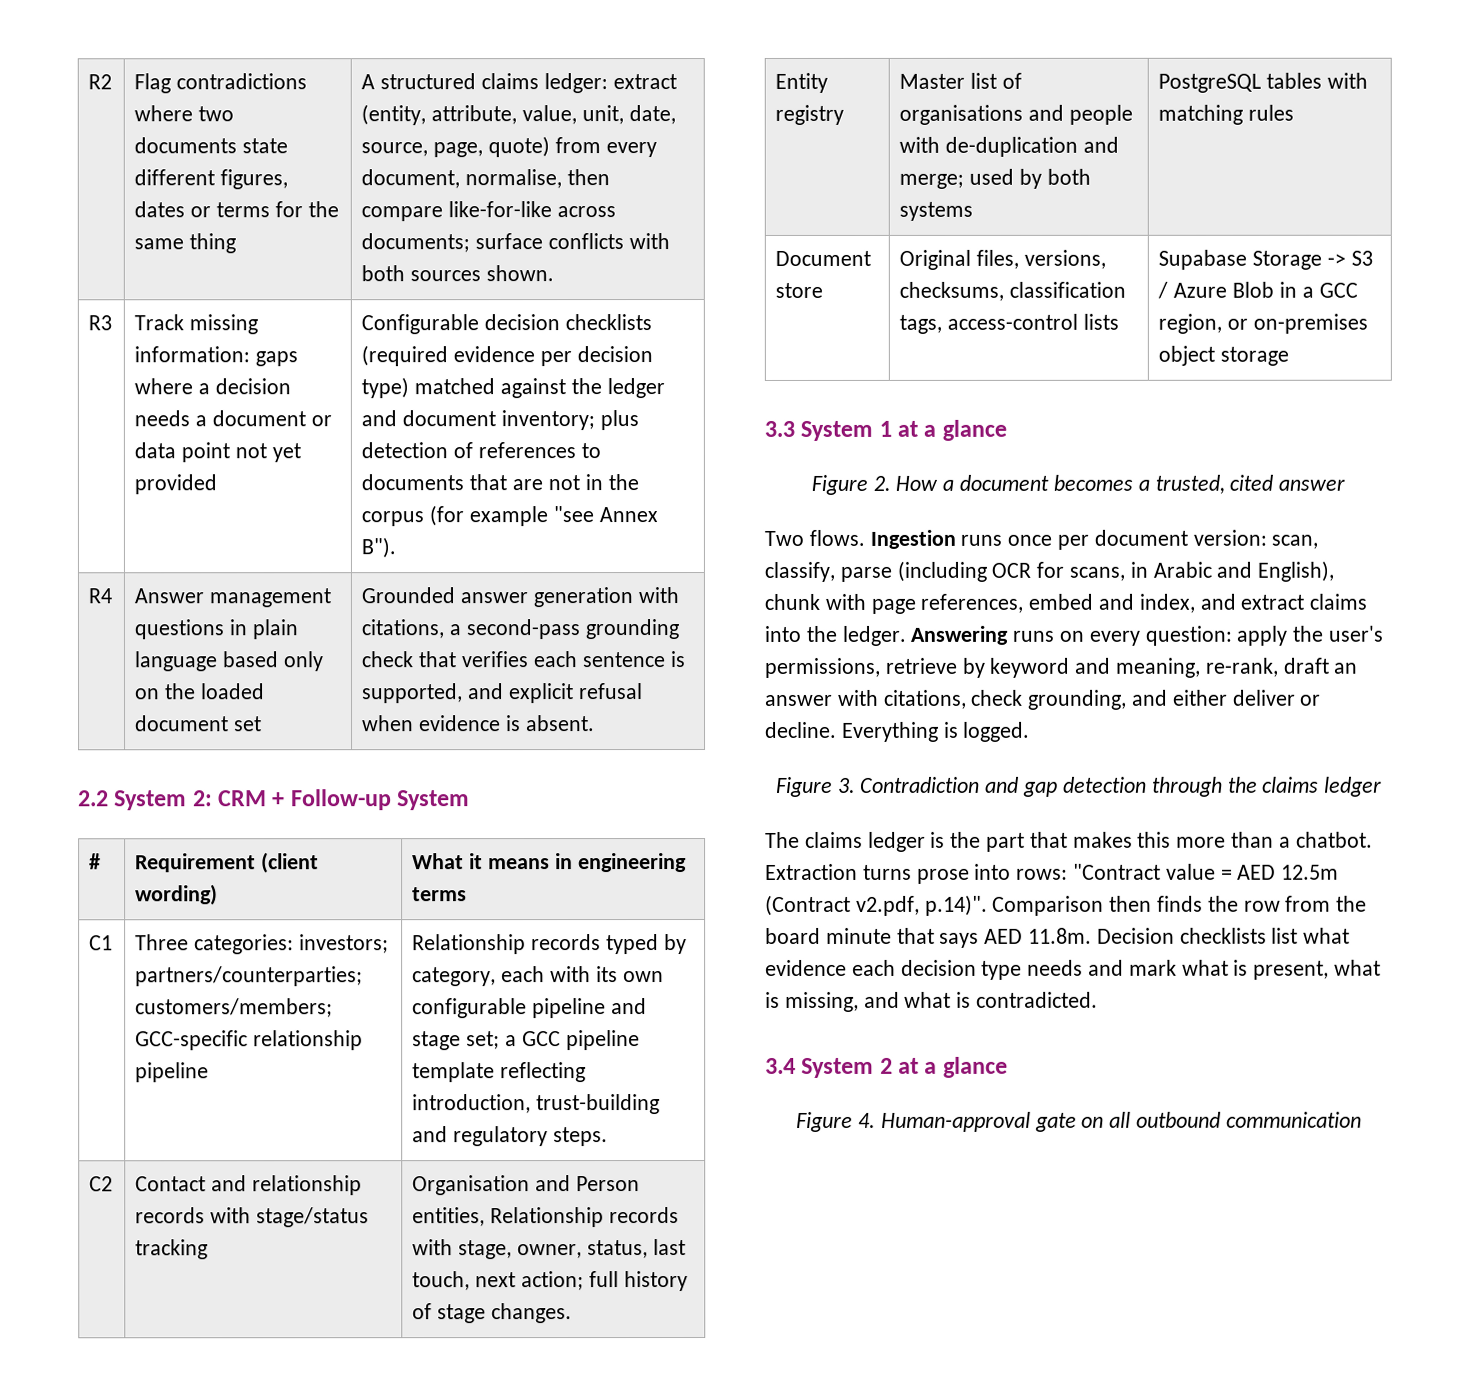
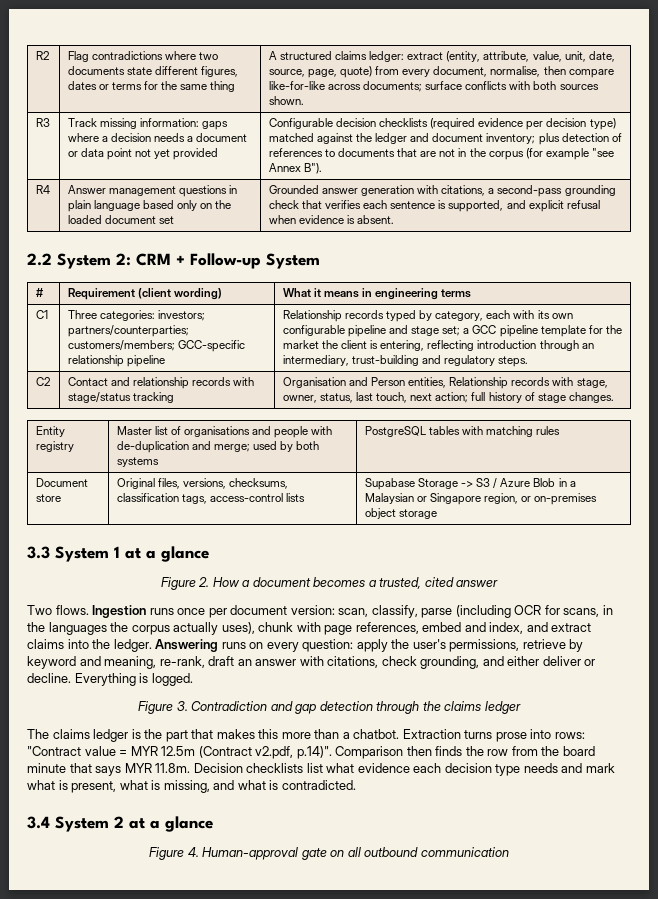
[500,1062,587,1083] [412,1094,532,1114] reflecting introduction, -> [588,325,622,334] [282,340,594,351] [282,355,349,366] for the market the client is entering, reflecting introduction through an intermediary,
[1318,282,1358,298] GCC -> [364,493,482,505] Malaysian or Singapore
[1152,560,1335,582] Arabic and English), -> [27,622,255,635] the languages the corpus actually uses),
[1237,864,1277,880] AED -> [130,746,158,756] MYR
[984,928,1024,944] AED -> [124,763,152,773] MYR

